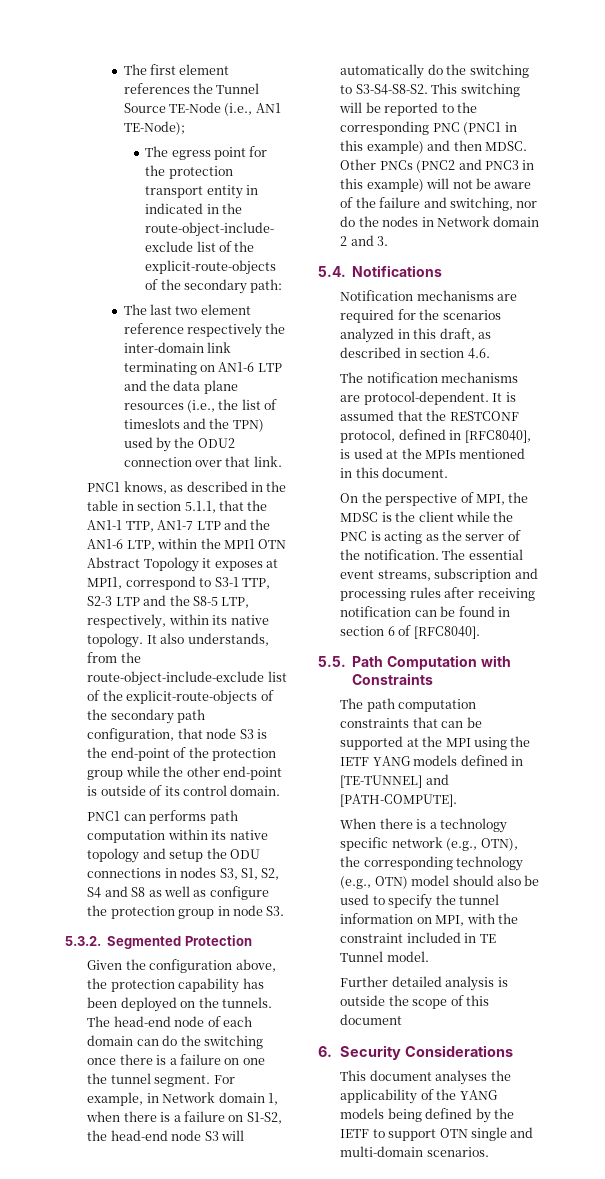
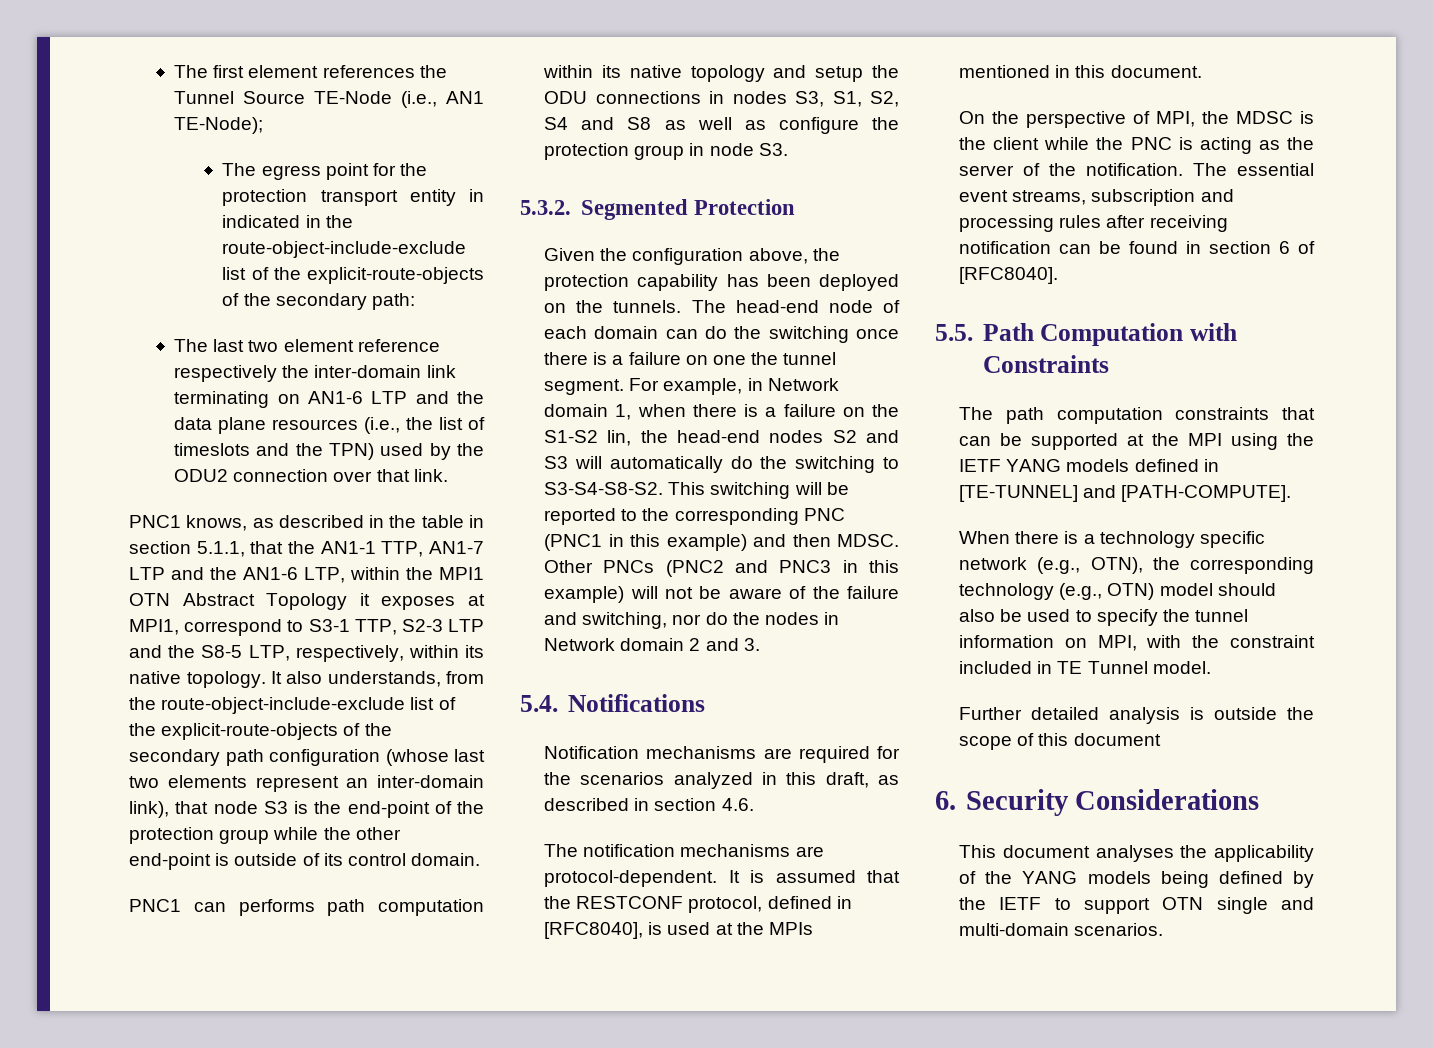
[87,728,175,742] configuration, -> [269,749,486,766] [129,775,485,792] [129,801,170,818] configuration (whose last two elements represent an inter-domain link),
[246,1112,282,1124] [87,1130,202,1141] S1-S2, the head-end node -> [872,404,899,417] [544,430,899,446] the S1-S2 lin, the head-end nodes S2 and

